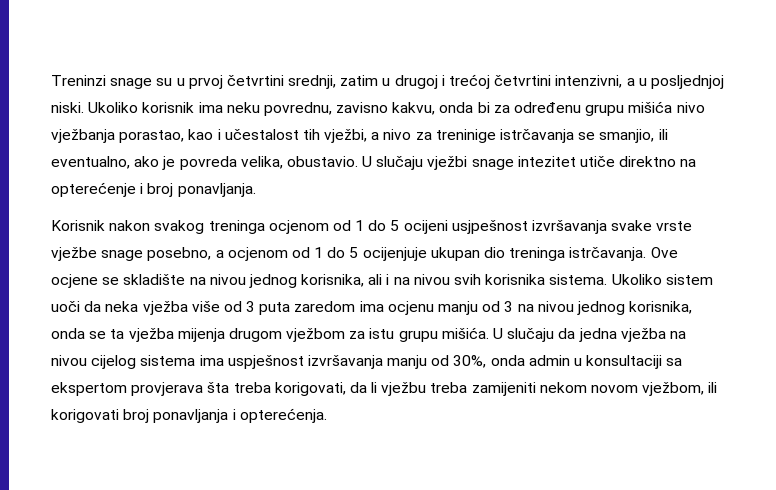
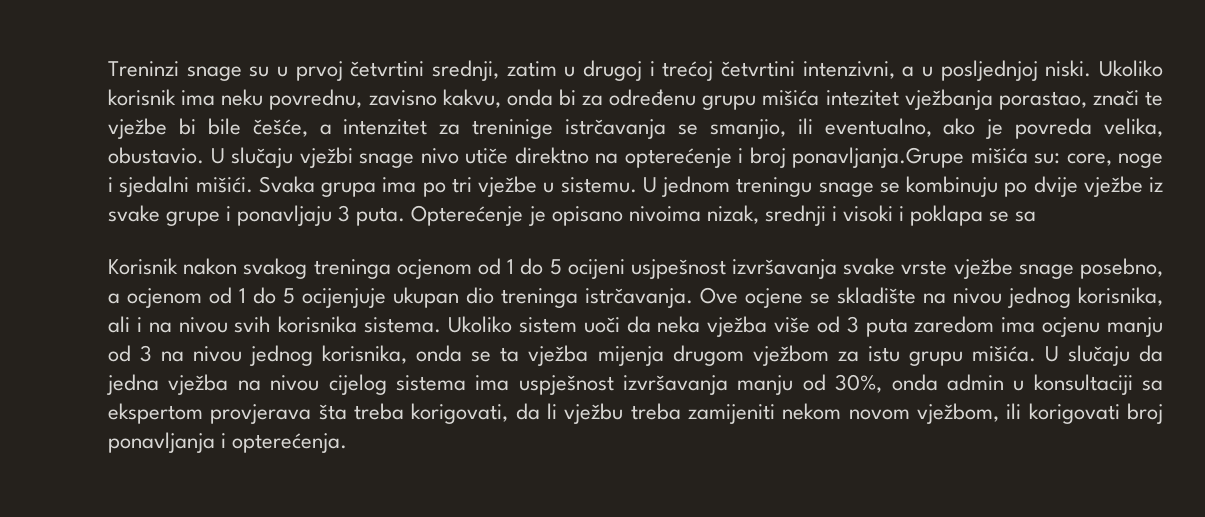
[676,102,705,113] nivo -> [825,90,899,106] intezitet
[188,129,412,143] kao i učestalost tih vježbi, a nivo -> [1092,90,1163,106] [108,118,428,139] znači te vježbe bi bile češće, a intenzitet
[517,156,576,167] intezitet -> [420,148,459,164] nivo
[177,183,256,197] ponavljanja. -> [792,147,1163,168] [108,176,1163,197] [108,205,1037,226] ponavljanja.Grupe mišića su: core, noge i sjedalni mišići. Svaka grupa ima po tri vježbe u sistemu. U jednom treningu snage se kombinuju po dvije vježbe iz svake grupe i ponavljaju 3 puta. Opterećenje je opisano nivoima nizak, srednji i visoki i poklapa se sa

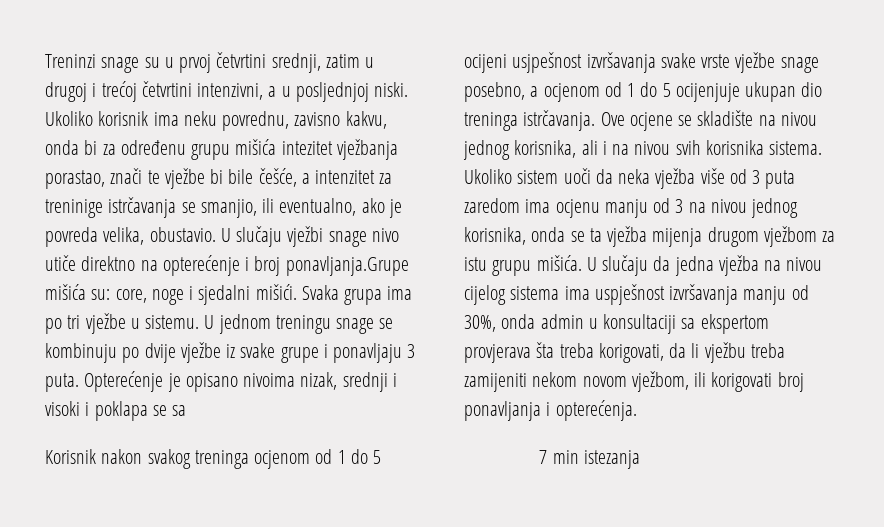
(348, 443) none -> [539,450,640,469] // 7 min istezanja

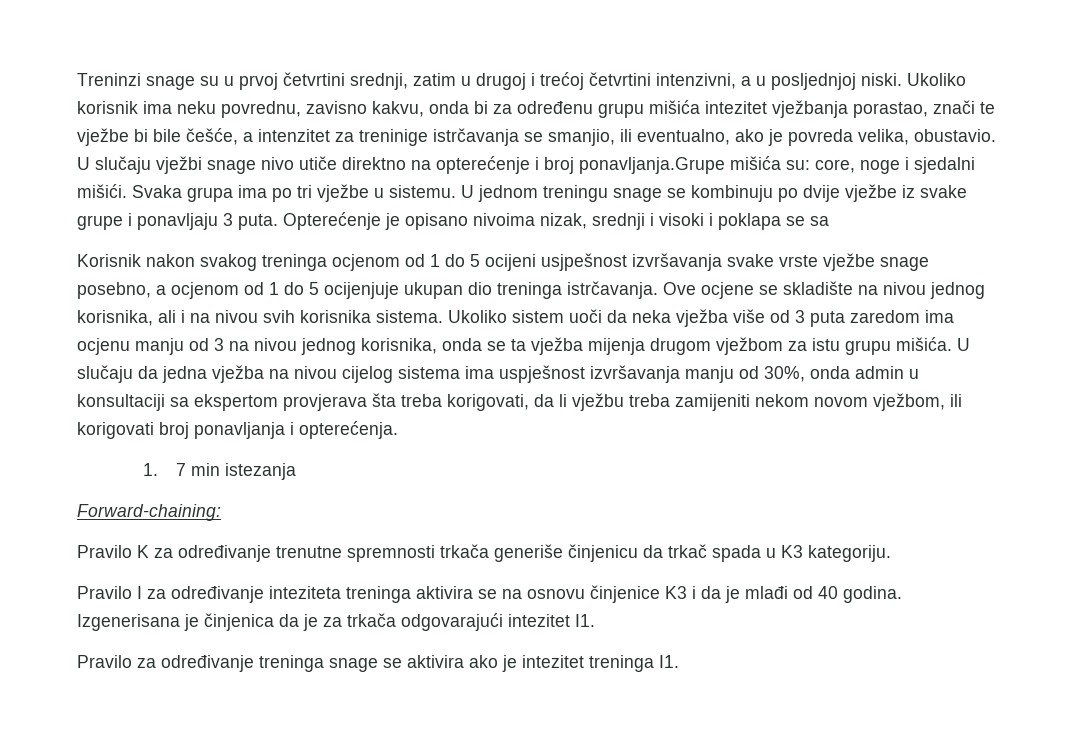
(637, 410) none -> [142,463,158,476] 1.
(640, 459) none -> [77,504,221,521] [77,544,891,562] [77,585,902,603] [77,613,595,631] [77,655,679,672] // Forward-chaining: // Pravilo K za određivanje trenutne spremnosti trkača generiše činjenicu da trkač spada u K3 kategoriju. // Pravilo I za određivanje inteziteta treninga aktivira se na osnovu činjenice K3 i da je mlađi od 40 godina. Izgenerisana je činjenica da je za trkača odgovarajući intezitet I1. // Pravilo za određivanje treninga snage se aktivira ako je intezitet treninga I1.

